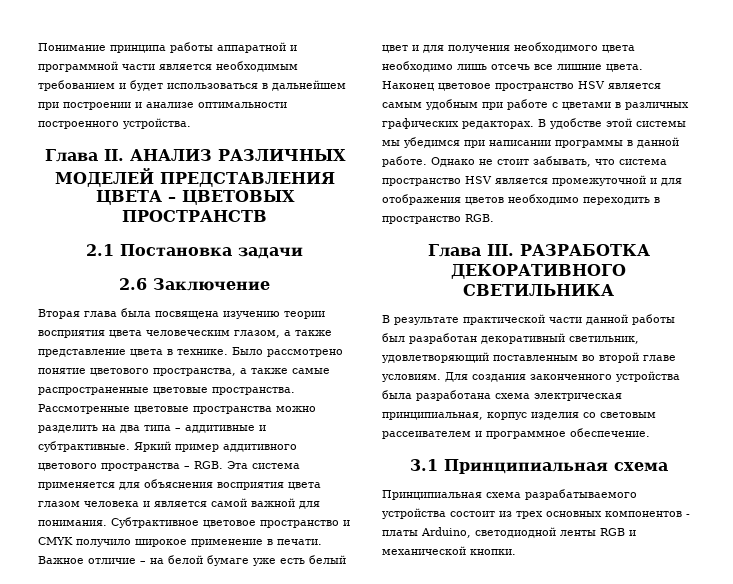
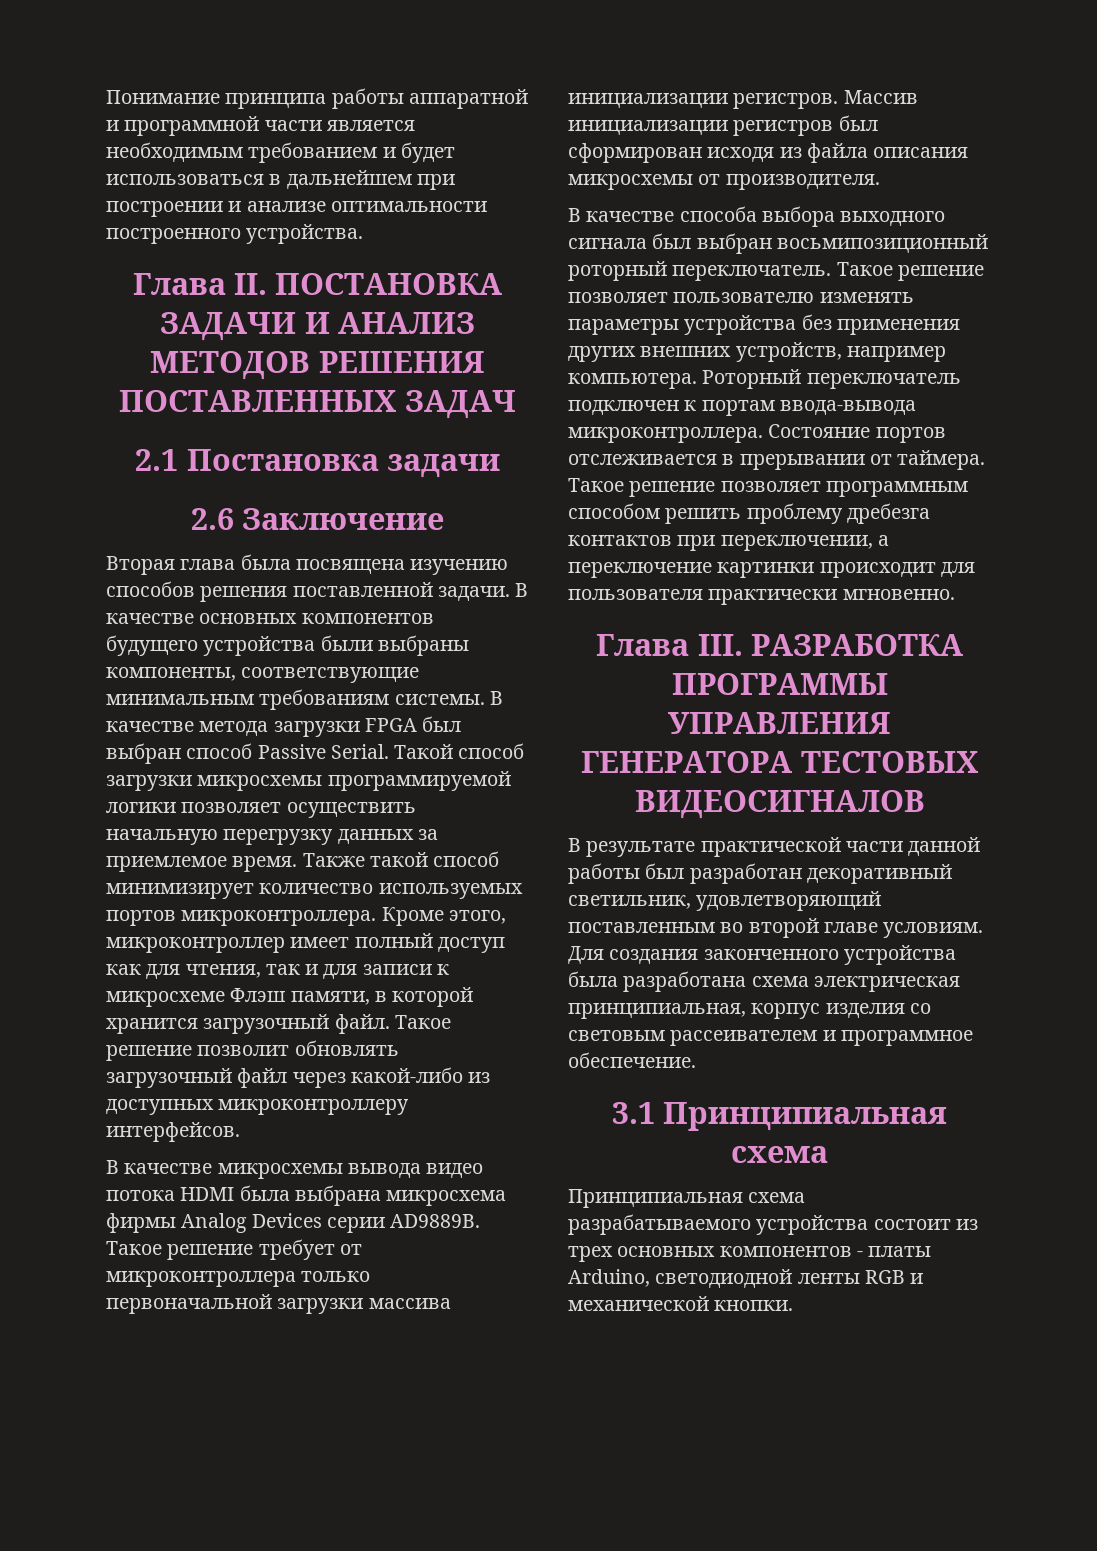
[129,149,346,161] [54,168,335,187] [95,190,295,205] [122,210,267,222] АНАЛИЗ РАЗЛИЧНЫХ МОДЕЛЕЙ ПРЕДСТАВЛЕНИЯ ЦВЕТА – ЦВЕТОВЫХ ПРОСТРАНСТВ -> [275,273,503,295] [160,312,475,341] [150,351,485,380] [119,390,516,419] ПОСТАНОВКА ЗАДАЧИ И АНАЛИЗ МЕТОДОВ РЕШЕНИЯ ПОСТАВЛЕННЫХ ЗАДАЧ
[284,311,325,319] [38,330,332,338] [38,347,343,357] [38,368,330,376] [38,387,295,395] [38,404,316,414] [38,425,266,433] [38,441,297,452] [38,461,300,471] [38,479,321,490] [38,498,320,509] [38,517,350,528] [38,537,322,547] [38,555,346,566] [382,42,635,53] [382,61,643,72] [382,81,661,91] [382,99,689,110] [382,118,686,129] [382,137,679,148] [382,156,667,167] [382,175,682,186] [382,194,660,205] [382,214,494,224] [427,244,650,257] [451,264,626,279] [463,284,614,296] теории восприятия цвета человеческим глазом, а также представление цвета в технике. Было рассмотрено понятие цветового пространства, а также самые распространенные цветовые пространства. Рассмотренные цветовые пространства можно разделить на два типа – аддитивные и субтрактивные. Яркий пример аддитивного цветового пространства – RGB. Эта система применяется для объяснения восприятия цвета глазом человека и является самой важной для понимания. Субтрактивное цветовое пространство и CMYK получило широкое применение в печати. Важное отличие – на белой бумаге уже есть белый цвет и для получения необходимого цвета необходимо лишь отсечь все лишние цвета. Наконец цветовое пространство HSV является самым удобным при работе с цветами в различных графических редакторах. В удобстве этой системы мы убедимся при написании программы в данной работе. Однако не стоит забывать, что система пространство HSV является промежуточной и для отображения цветов необходимо переходить в пространство RGB. // Глава III. РАЗРАБОТКА ДЕКОРАТИВНОГО СВЕТИЛЬНИКА -> [106,581,529,602] [106,613,434,624] [106,635,469,656] [106,667,420,683] [106,689,503,710] [106,716,462,737] [106,743,525,764] [106,771,511,791] [106,802,416,818] [106,829,438,845] [106,851,500,872] [106,883,523,899] [106,907,506,926] [106,933,505,953] [106,964,449,979] [106,987,474,1007] [106,1014,451,1034] [106,1040,399,1061] [106,1067,491,1088] [106,1099,410,1115] [106,1122,240,1142] [106,1160,484,1179] [106,1185,507,1206] [106,1213,481,1233] [106,1239,362,1260] [106,1271,371,1287] [106,1294,451,1314] [568,90,918,109] [568,115,878,136] [568,143,969,163] [568,174,880,190] [568,206,946,227] [568,233,988,254] [568,261,984,281] [568,292,914,303] [568,314,960,335] [568,342,946,362] [568,369,961,389] [568,400,916,416] [568,424,946,443] [568,450,986,470] [568,478,968,497] [568,503,930,524] [568,535,889,551] [568,562,975,578] [568,589,955,605] [596,634,963,656] [671,673,888,695] [668,712,891,734] [581,751,979,773] [634,790,925,819] способов решения поставленной задачи. В качестве основных компонентов будущего устройства были выбраны компоненты, соответствующие минимальным требованиям системы. В качестве метода загрузки FPGA был выбран способ Passive Serial. Такой способ загрузки микросхемы программируемой логики позволяет осуществить начальную перегрузку данных за приемлемое время. Также такой способ минимизирует количество используемых портов микроконтроллера. Кроме этого, микроконтроллер имеет полный доступ как для чтения, так и для записи к микросхеме Флэш памяти, в которой хранится загрузочный файл. Такое решение позволит обновлять загрузочный файл через какой-либо из доступных микроконтроллеру интерфейсов. // В качестве микросхемы вывода видео потока HDMI была выбрана микросхема фирмы Analog Devices серии AD9889B. Такое решение требует от микроконтроллера только первоначальной загрузки массива инициализации регистров. Массив инициализации регистров был сформирован исходя из файла описания микросхемы от производителя. // В качестве способа выбора выходного сигнала был выбран восьмипозиционный роторный переключатель. Такое решение позволяет пользователю изменять параметры устройства без применения других внешних устройств, например компьютера. Роторный переключатель подключен к портам ввода-вывода микроконтроллера. Состояние портов отслеживается в прерывании от таймера. Такое решение позволяет программным способом решить проблему дребезга контактов при переключении, а переключение картинки происходит для пользователя практически мгновенно. // Глава III. РАЗРАБОТКА ПРОГРАММЫ УПРАВЛЕНИЯ ГЕНЕРАТОРА ТЕСТОВЫХ ВИДЕОСИГНАЛОВ

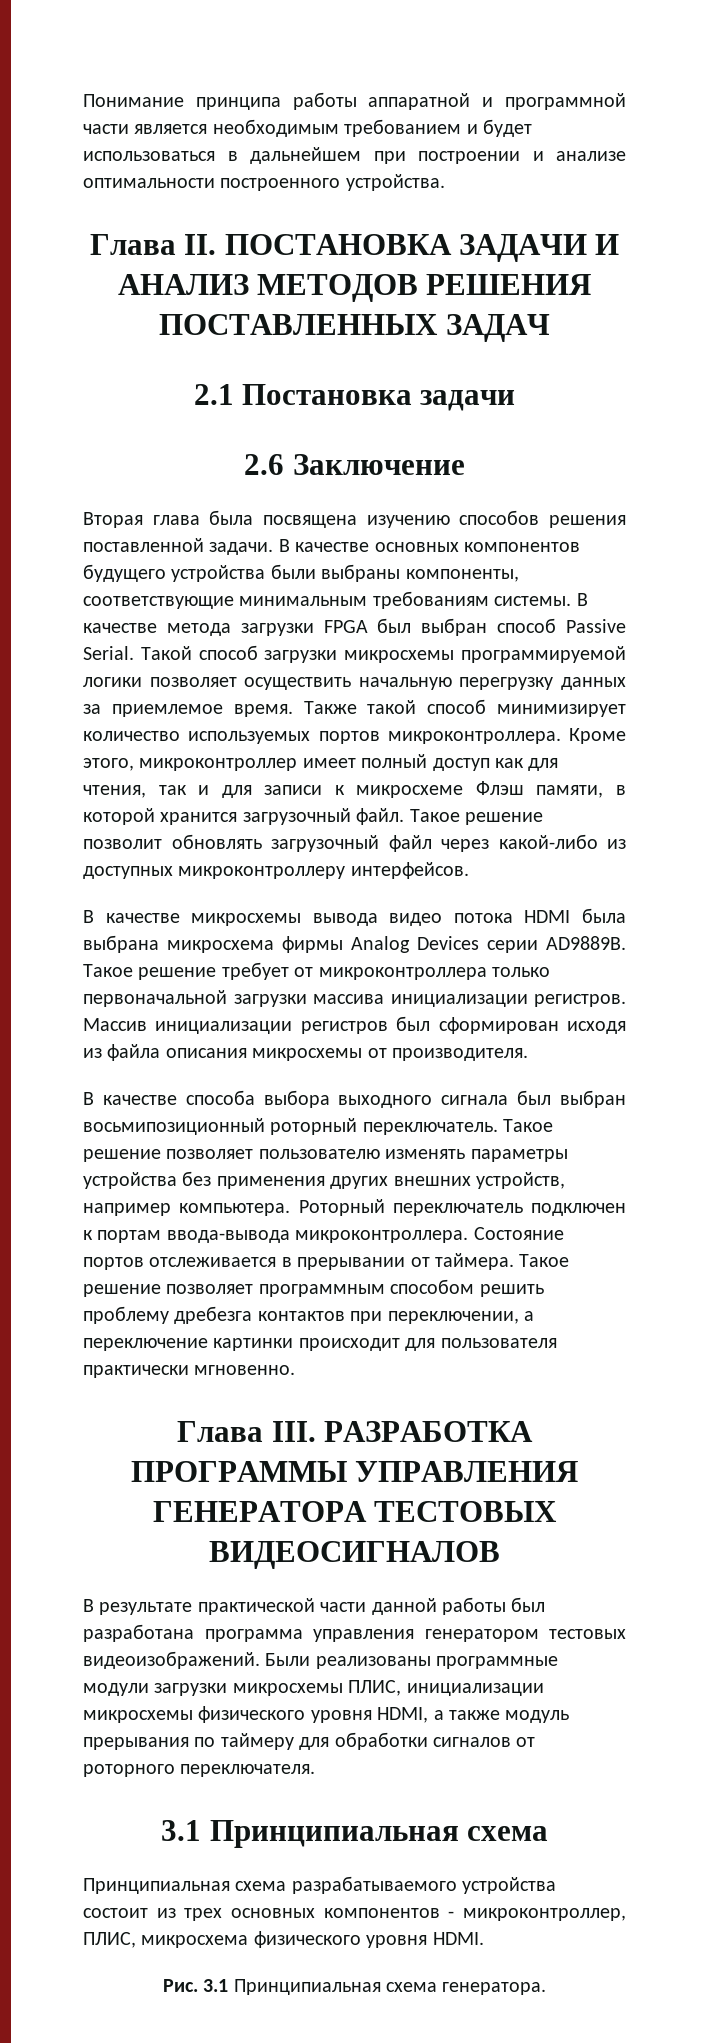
[689,863,952,884] [568,891,882,911] [568,918,984,938] [568,945,956,965] [568,971,960,992] [568,1003,931,1019] [568,1030,973,1046] [568,1052,696,1068] разработан декоративный светильник, удовлетворяющий поставленным во второй главе условиям. Для создания законченного устройства была разработана схема электрическая принципиальная, корпус изделия со световым рассеивателем и программное обеспечение. -> [83,1624,626,1642] [83,1651,559,1669] [83,1680,544,1696] [83,1706,570,1723] [83,1732,536,1750] [83,1764,316,1777] разработана программа управления генератором тестовых видеоизображений. Были реализованы программные модули загрузки микросхемы ПЛИС, инициализации микросхемы физического уровня HDMI, а также модуль прерывания по таймеру для обработки сигналов от роторного переключателя.
[868,1246,932,1257] [568,1269,924,1288] [568,1296,794,1311] платы Arduino, светодиодной ленты RGB и механической кнопки. -> [463,1908,626,1921] [83,1931,484,1948] [162,1979,547,1995] микроконтроллер, ПЛИС, микросхема физического уровня HDMI. // Рис. 3.1 Принципиальная схема генератора.

